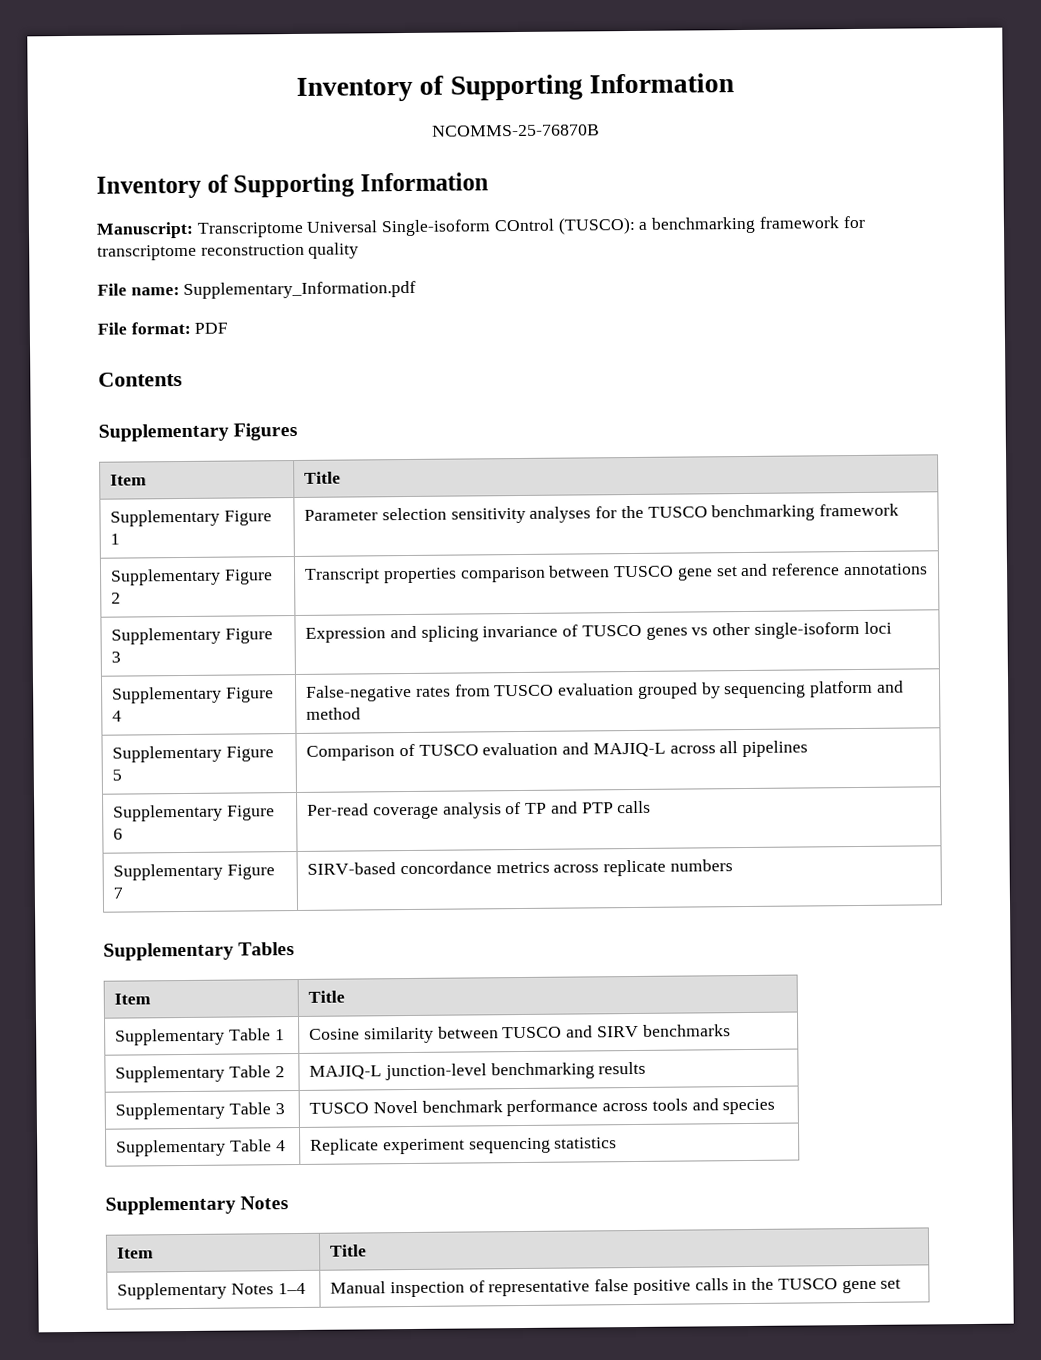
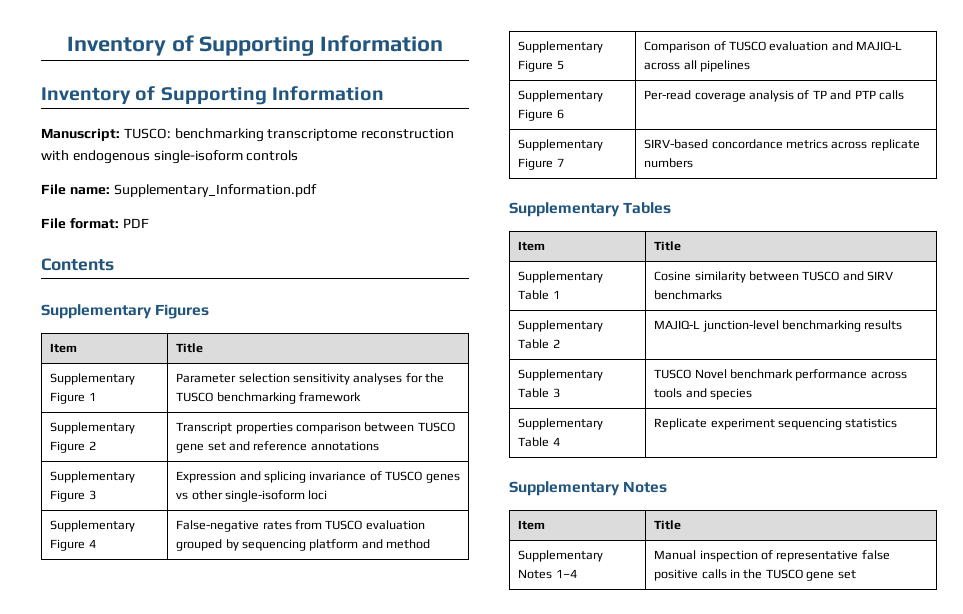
[295,73,735,102] [432,124,600,137] Inventory of Supporting Information // NCOMMS-25-76870B -> [66,35,444,56] Inventory of Supporting Information
[196,215,865,238] [97,242,360,261] Transcriptome Universal Single-isoform COntrol (TUSCO): a benchmarking framework for transcriptome reconstruction quality -> [123,128,455,142] [41,150,299,164] TUSCO: benchmarking transcriptome reconstruction with endogenous single-isoform controls

